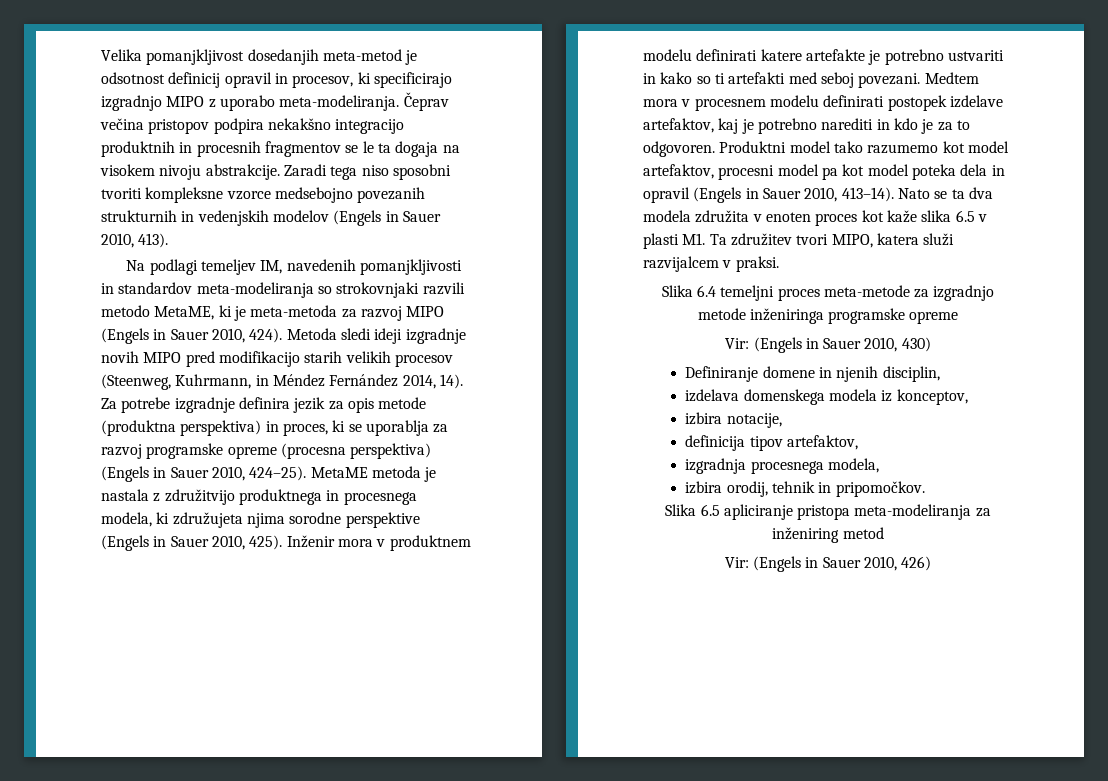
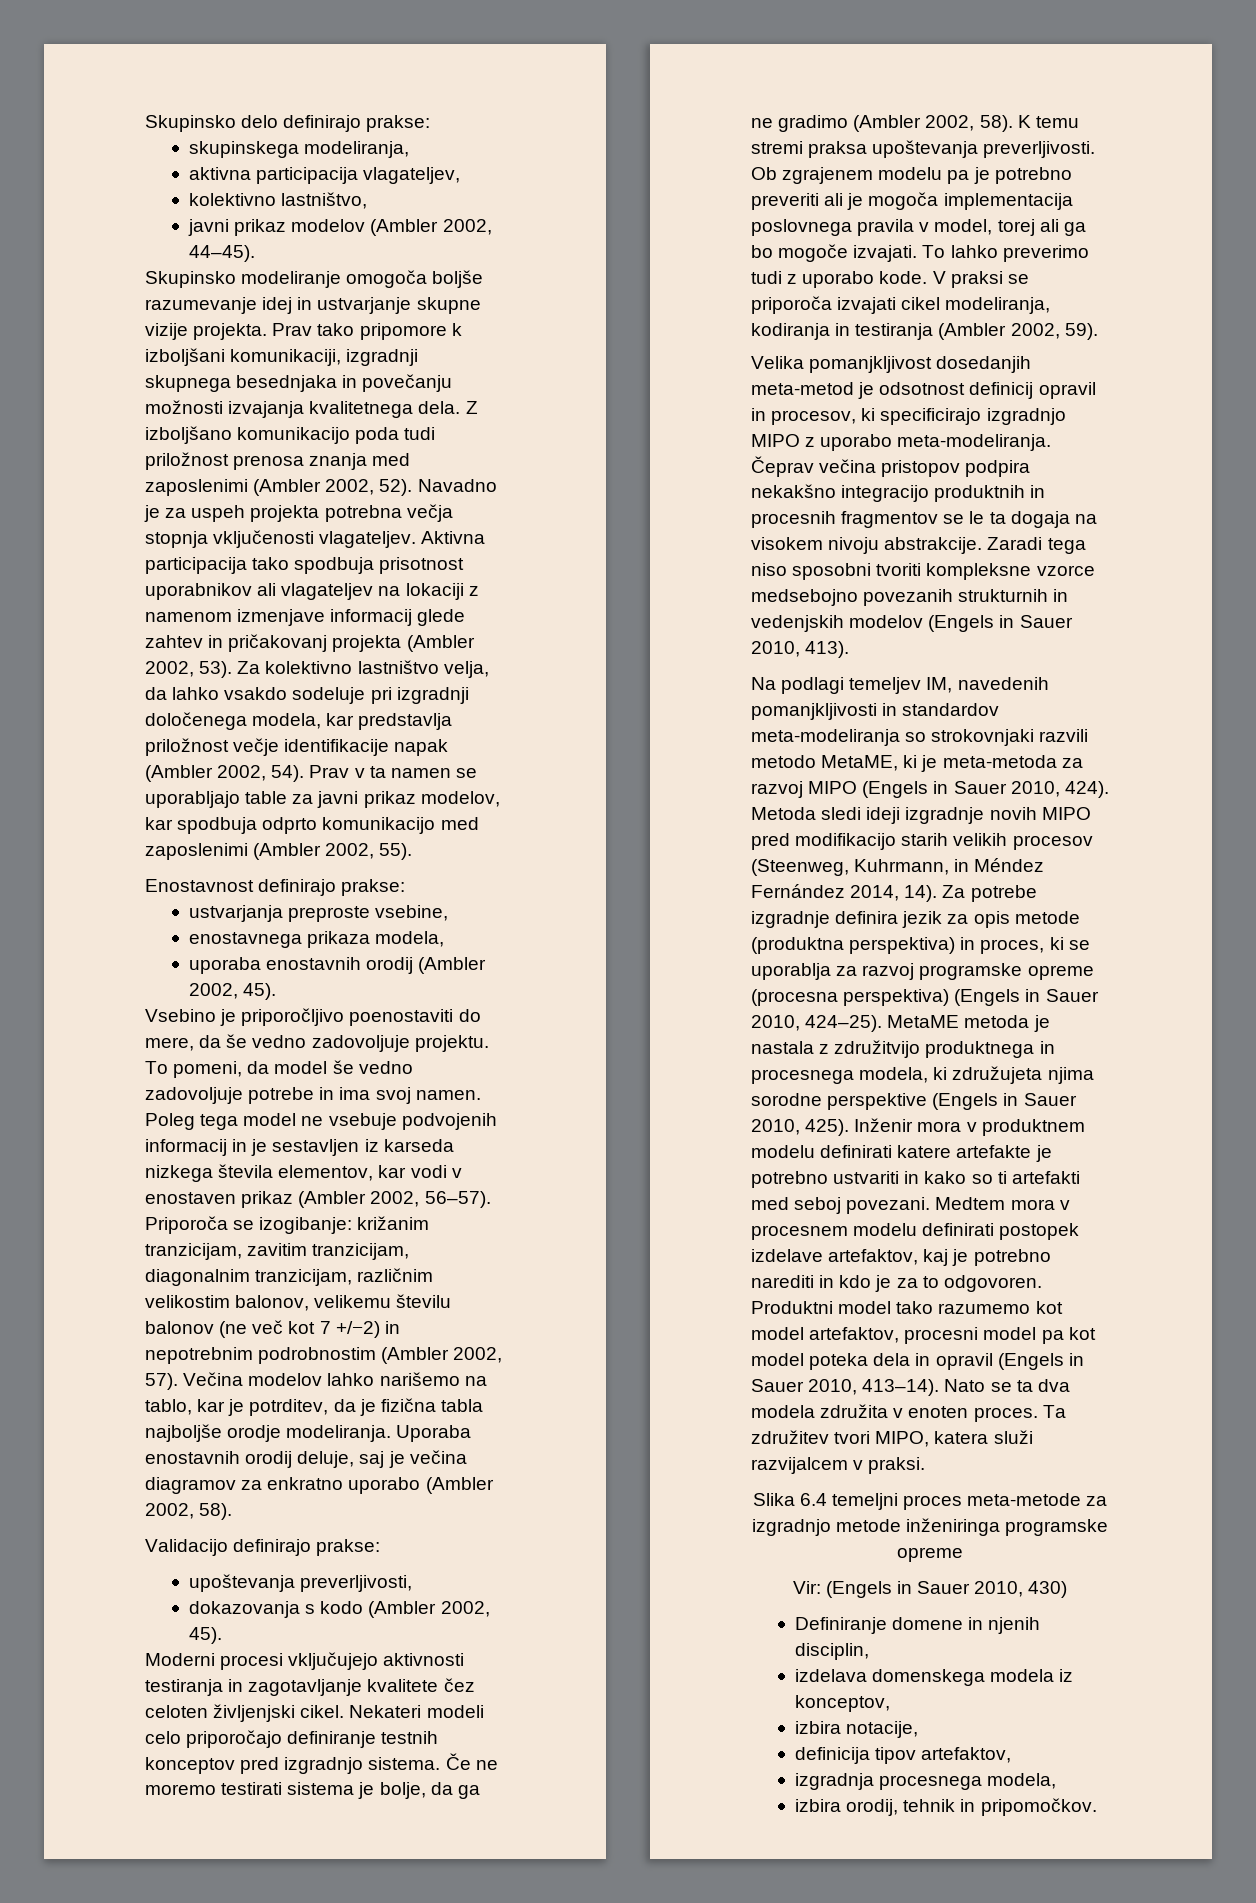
(101, 55) none -> [145,115,431,132] [189,141,410,158] [189,167,461,184] [189,192,368,209] [188,219,492,236] [189,245,256,262] [145,270,484,288] [145,297,481,314] [145,323,462,340] [145,348,419,366] [145,374,453,392] [145,400,478,418] [145,426,436,444] [145,452,411,470] [145,479,497,496] [144,504,453,522] [145,530,486,548] [145,557,465,574] [145,583,479,600] [145,609,466,626] [145,634,475,652] [145,660,489,678] [145,687,469,704] [145,712,453,730] [145,738,449,756] [145,765,477,782] [145,791,500,808] [145,817,479,834] [145,843,413,860] [145,879,406,896] [189,905,449,922] [189,931,445,948] [189,957,487,974] [189,983,277,1000] [145,1008,481,1026] [145,1034,489,1052] [145,1060,413,1078] [145,1087,481,1104] [145,1113,497,1130] [145,1139,454,1156] [145,1164,462,1182] [145,1191,491,1208] [145,1216,430,1234] [145,1243,410,1260] [145,1268,434,1286] [145,1294,452,1311] [145,1320,400,1338] [145,1347,503,1364] [145,1372,487,1390] [145,1398,483,1416] [145,1424,472,1442] [145,1450,467,1468] [145,1477,494,1494] [145,1503,233,1520] [145,1539,381,1556] [189,1574,413,1592] [189,1601,490,1618] [189,1627,223,1644] [145,1652,465,1670] [145,1678,475,1696] [145,1704,484,1722] [145,1730,439,1748] [145,1753,498,1774] [145,1782,480,1799] [751,115,1079,132] [751,140,1096,158] [751,167,1072,184] [751,192,1073,210] [751,219,1086,236] [751,244,1089,262] [751,271,1029,288] [751,296,1051,314] [751,323,1098,340] Skupinsko delo definirajo prakse: // skupinskega modeliranja, // aktivna participacija vlagateljev, // kolektivno lastništvo, // javni prikaz modelov (Ambler 2002, 44–45). // Skupinsko modeliranje omogoča boljše razumevanje idej in ustvarjanje skupne vizije projekta. Prav tako pripomore k izboljšani komunikaciji, izgradnji skupnega besednjaka in povečanju možnosti izvajanja kvalitetnega dela. Z izboljšano komunikacijo poda tudi priložnost prenosa znanja med zaposlenimi (Ambler 2002, 52). Navadno je za uspeh projekta potrebna večja stopnja vključenosti vlagateljev. Aktivna participacija tako spodbuja prisotnost uporabnikov ali vlagateljev na lokaciji z namenom izmenjave informacij glede zahtev in pričakovanj projekta (Ambler 2002, 53). Za kolektivno lastništvo velja, da lahko vsakdo sodeluje pri izgradnji določenega modela, kar predstavlja priložnost večje identifikacije napak (Ambler 2002, 54). Prav v ta namen se uporabljajo table za javni prikaz modelov, kar spodbuja odprto komunikacijo med zaposlenimi (Ambler 2002, 55). // Enostavnost definirajo prakse: // ustvarjanja preproste vsebine, // enostavnega prikaza modela, // uporaba enostavnih orodij (Ambler 2002, 45). // Vsebino je priporočljivo poenostaviti do mere, da še vedno zadovoljuje projektu. To pomeni, da model še vedno zadovoljuje potrebe in ima svoj namen. Poleg tega model ne vsebuje podvojenih informacij in je sestavljen iz karseda nizkega števila elementov, kar vodi v enostaven prikaz (Ambler 2002, 56–57). Priporoča se izogibanje: križanim tranzicijam, zavitim tranzicijam, diagonalnim tranzicijam, različnim velikostim balonov, velikemu številu balonov (ne več kot 7 +/−2) in nepotrebnim podrobnostim (Ambler 2002, 57). Večina modelov lahko narišemo na tablo, kar je potrditev, da je fizična tabla najboljše orodje modeliranja. Uporaba enostavnih orodij deluje, saj je večina diagramov za enkratno uporabo (Ambler 2002, 58). // Validacijo definirajo prakse: // upoštevanja preverljivosti, // dokazovanja s kodo (Ambler 2002, 45). // Moderni procesi vključujejo aktivnosti testiranja in zagotavljanje kvalitete čez celoten življenjski cikel. Nekateri modeli celo priporočajo definiranje testnih konceptov pred izgradnjo sistema. Če ne moremo testirati sistema je bolje, da ga ne gradimo (Ambler 2002, 58). K temu stremi praksa upoštevanja preverljivosti. Ob zgrajenem modelu pa je potrebno preveriti ali je mogoča implementacija poslovnega pravila v model, torej ali ga bo mogoče izvajati. To lahko preverimo tudi z uporabo kode. V praksi se priporoča izvajati cikel modeliranja, kodiranja in testiranja (Ambler 2002, 59). //
[815,210,987,226] [643,233,706,249] proces kot kaže slika 6.5 v plasti M1. -> [973,1407,1038,1422] proces.
[665,504,991,520] [772,527,884,543] [724,556,932,572] // Slika 6.5 apliciranje pristopa meta-modeliranja za inženiring metod // Vir: (Engels in Sauer 2010, 426) -> (1097, 1807) none

